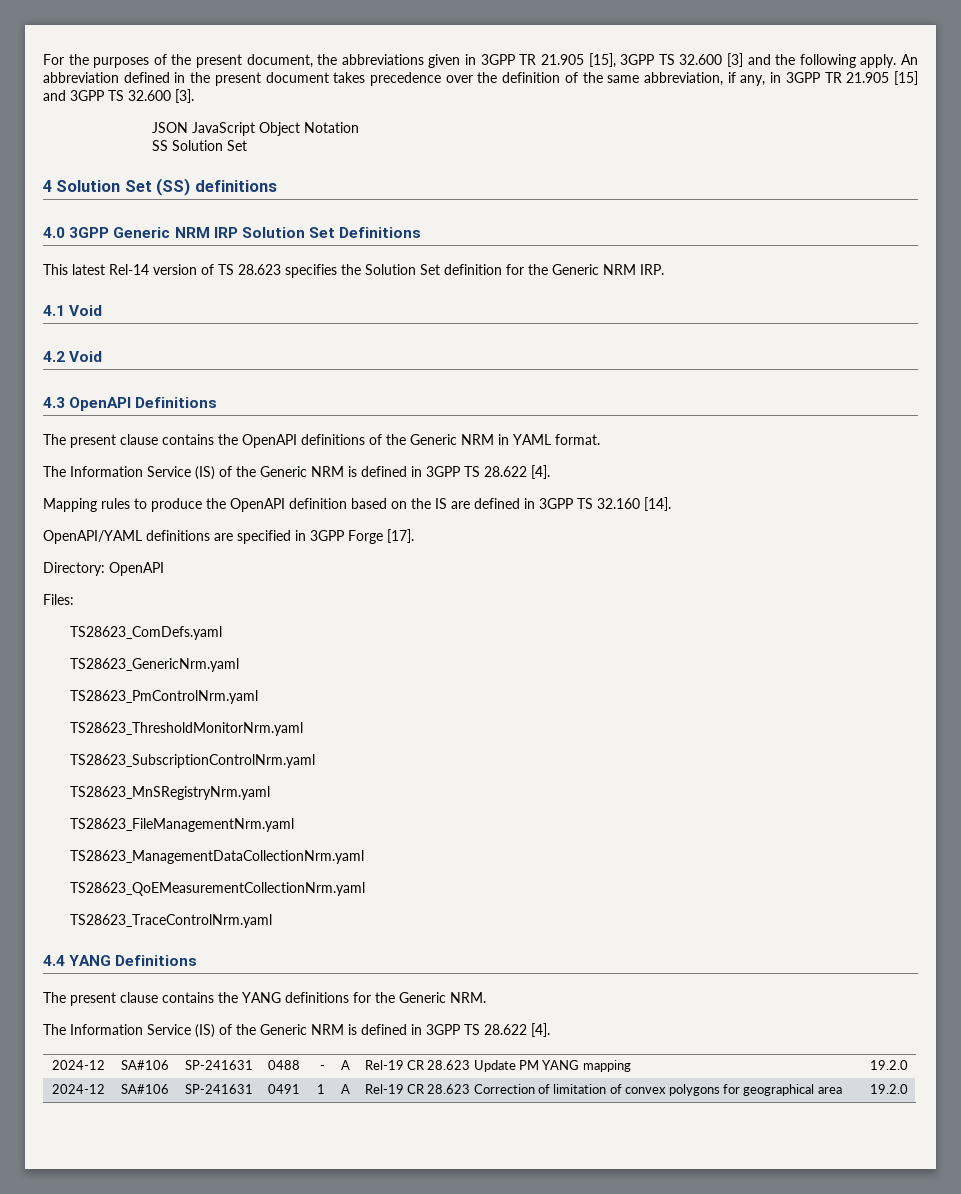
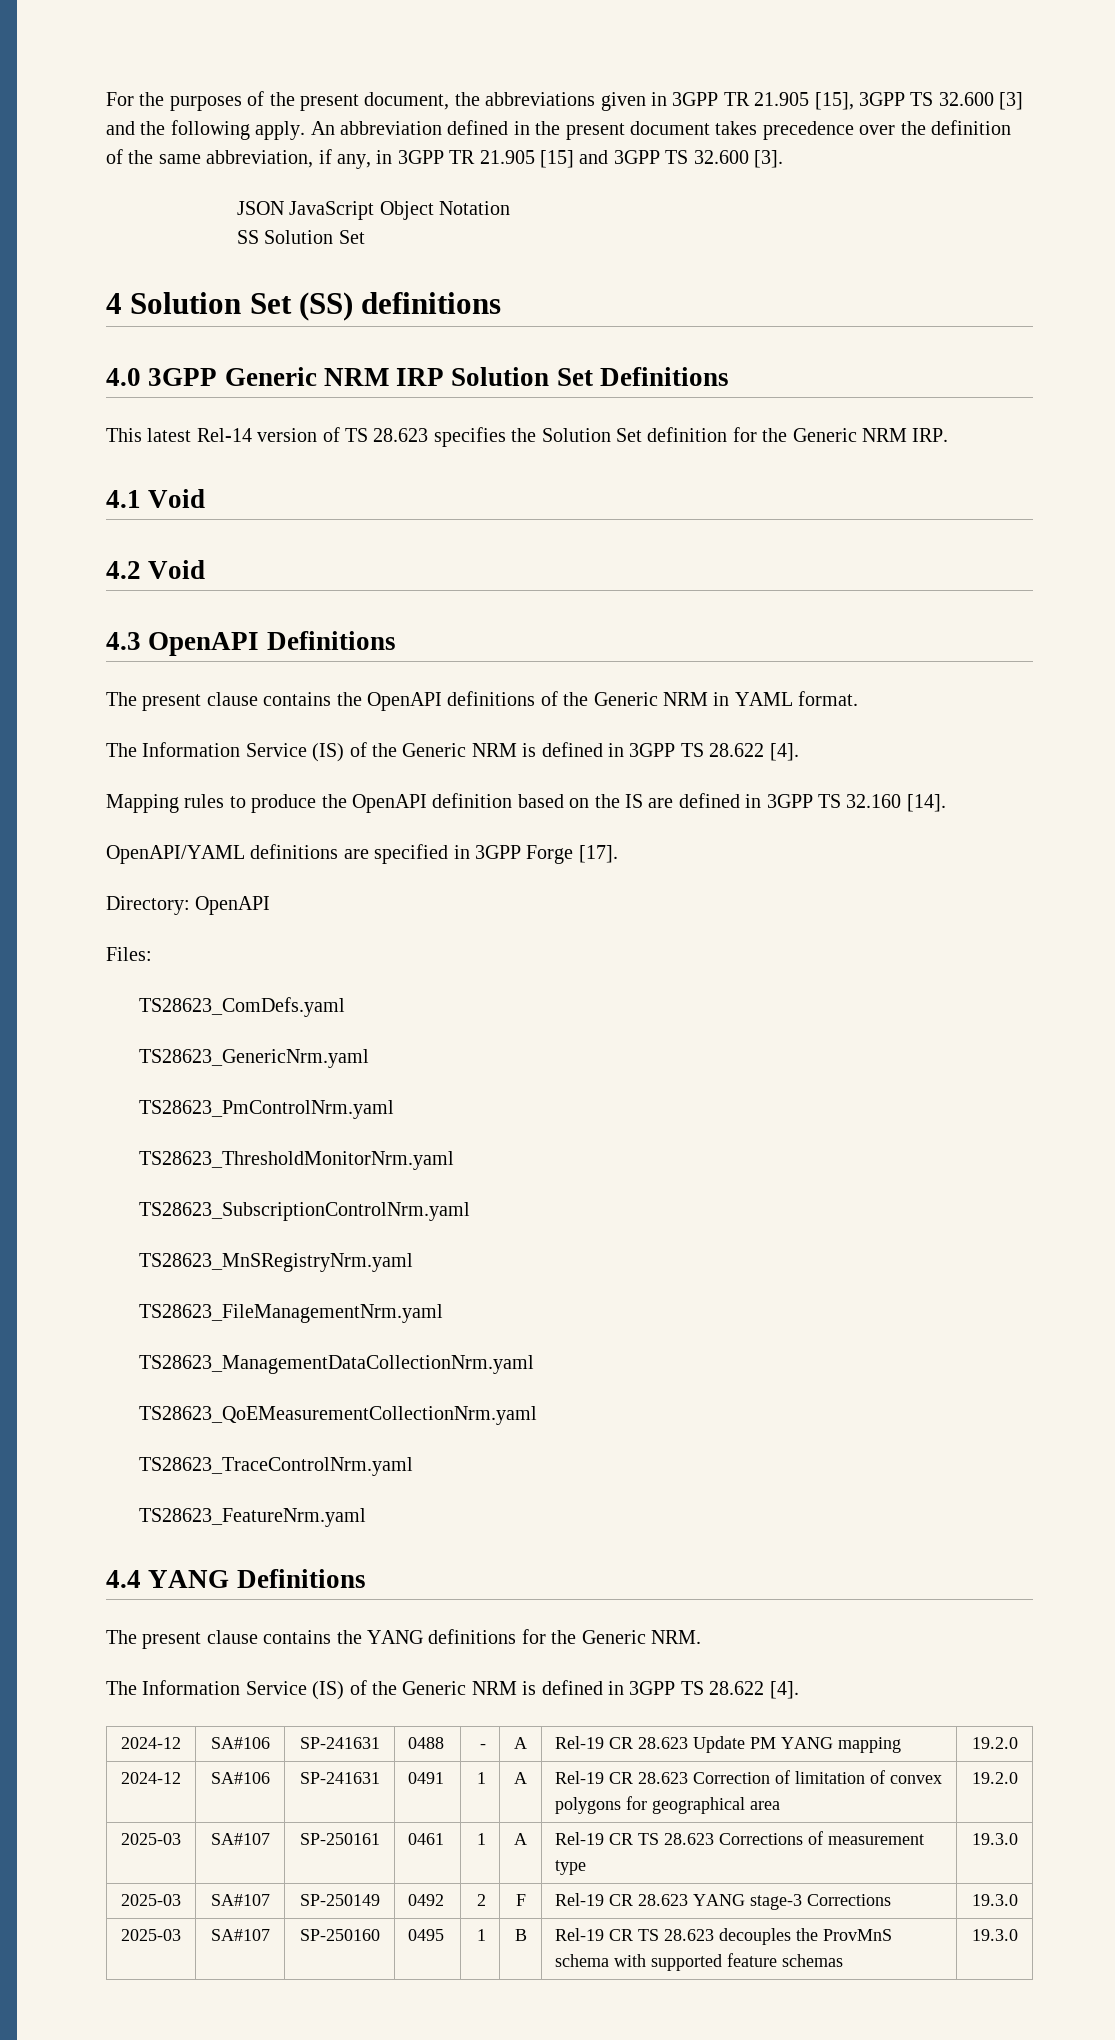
(273, 921) none -> [138,1508,366,1527] // TS28623_FeatureNrm.yaml
(908, 1089) none -> [121,1833,181,1845] [210,1833,270,1845] [299,1833,380,1845] [408,1833,445,1845] [476,1833,486,1845] [514,1833,527,1845] [555,1831,925,1845] [555,1860,587,1875] [971,1833,1018,1845] [121,1894,181,1906] [210,1894,270,1906] [299,1894,380,1906] [408,1894,445,1906] [476,1894,486,1906] [515,1894,526,1906] [555,1893,892,1910] [971,1894,1018,1906] [121,1929,181,1941] [210,1929,270,1941] [299,1929,380,1941] [408,1929,445,1941] [476,1929,486,1941] [514,1929,527,1941] [555,1928,893,1945] [555,1953,844,1971] [971,1929,1018,1941] // 2025-03 | SA#107 | SP-250161 | 0461 | 1 | A | Rel-19 CR TS 28.623 Corrections of measurement type | 19.3.0 // 2025-03 | SA#107 | SP-250149 | 0492 | 2 | F | Rel-19 CR 28.623 YANG stage-3 Corrections | 19.3.0 // 2025-03 | SA#107 | SP-250160 | 0495 | 1 | B | Rel-19 CR TS 28.623 decouples the ProvMnS schema with supported feature schemas | 19.3.0

